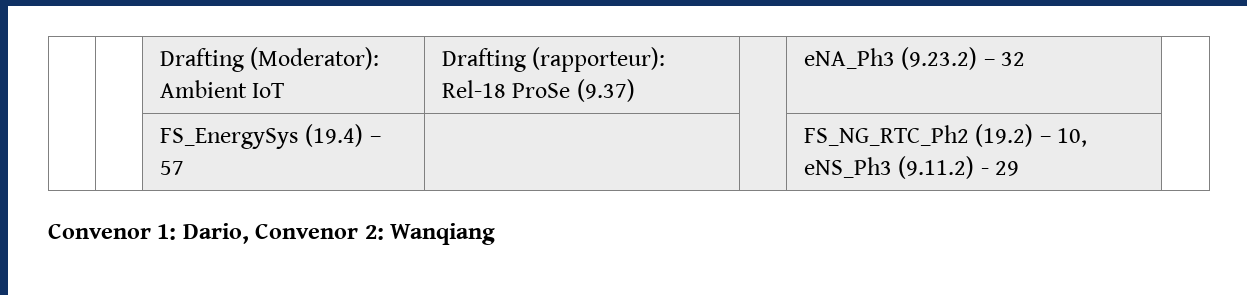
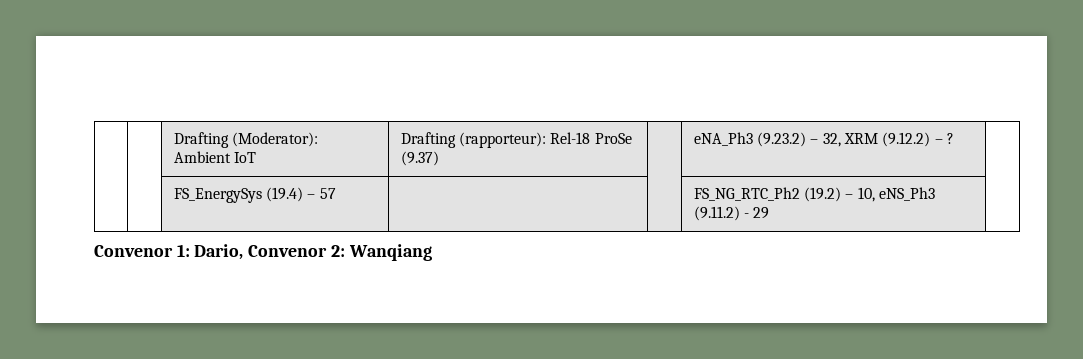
[1001,52,1026,66] 32 -> [822,132,954,147] 32, XRM (9.12.2) – ?

